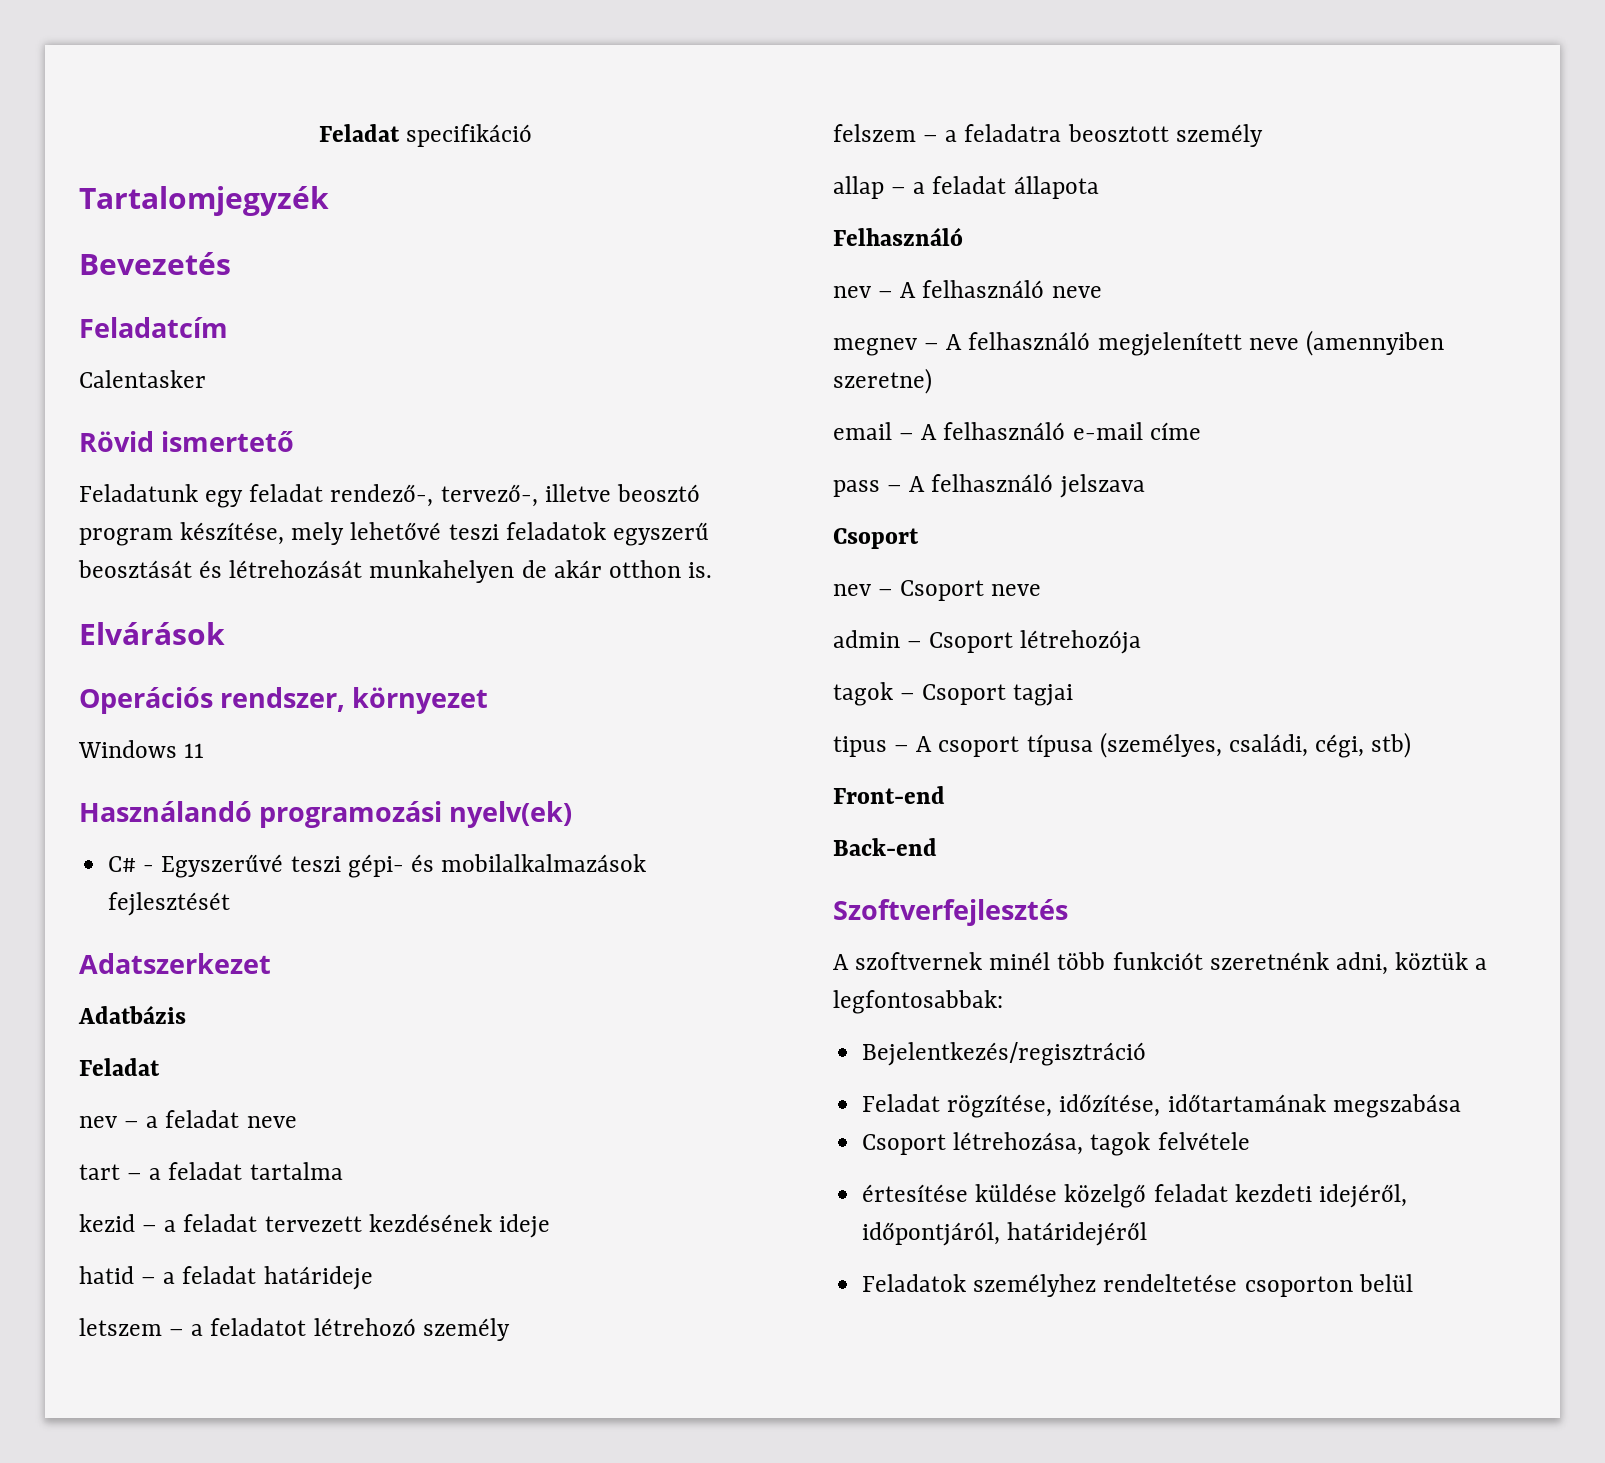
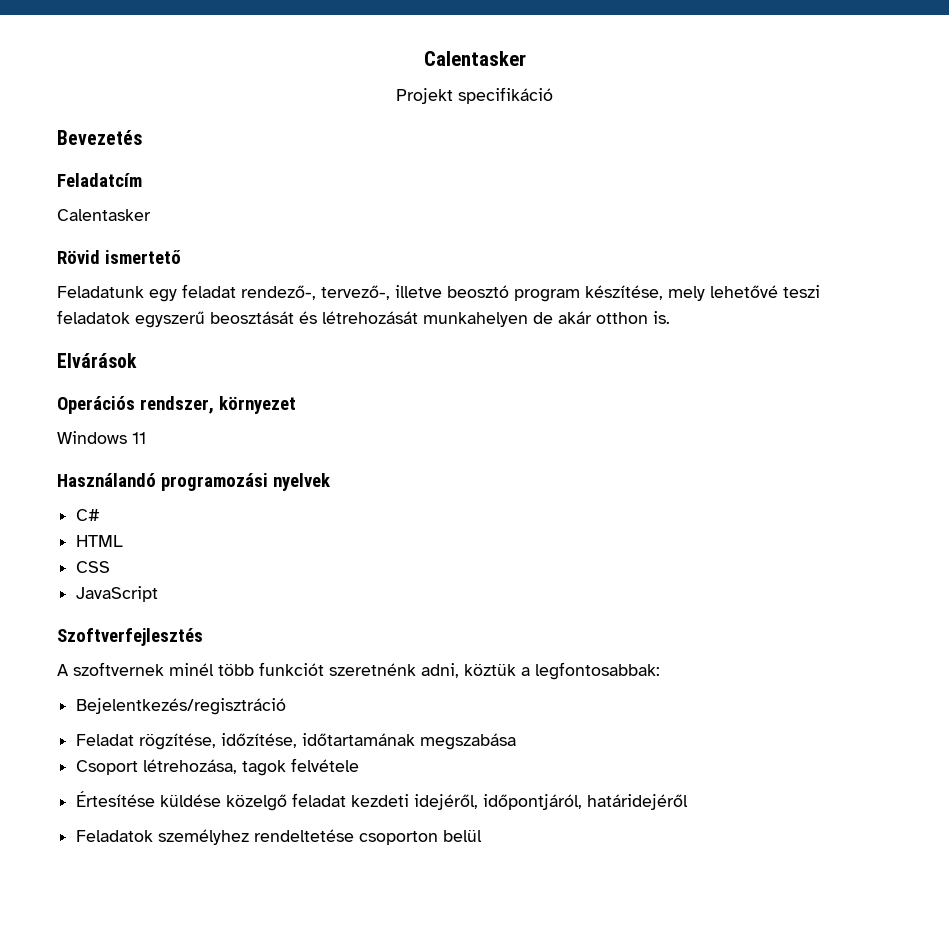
[318,124,400,142] Feladat -> [423,51,526,66] [396,88,453,104] Calentasker // Projekt
[79,186,329,216] // Tartalomjegyzék -> (553, 95) none
[449,801,573,828] nyelv(ek) -> [272,473,330,491] nyelvek
[143,854,647,878] [108,892,231,916] [79,953,271,974] [78,1005,186,1024] [79,1058,160,1076] [79,1110,297,1128] [79,1162,343,1180] [79,1214,550,1238] [79,1266,373,1290] [79,1318,510,1341] [833,124,1263,147] [833,176,1099,199] [833,227,963,246] [833,280,1102,298] [833,330,1444,356] [833,368,932,394] [833,422,1201,440] [833,474,1145,498] [833,528,919,549] [833,580,1042,601] [833,630,1142,654] [833,682,1074,706] [833,732,1412,758] [833,786,945,804] [833,838,937,856] - Egyszerűvé teszi gépi- és mobilalkalmazások fejlesztését // Adatszerkezet // Adatbázis // Feladat // nev – a feladat neve // tart – a feladat tartalma // kezid – a feladat tervezett kezdésének ideje // hatid – a feladat határideje // letszem – a feladatot létrehozó személy // felszem – a feladatra beosztott személy // allap – a feladat állapota // Felhasználó // nev – A felhasználó neve // megnev – A felhasználó megjelenített neve (amennyiben szeretne) // email – A felhasználó e-mail címe // pass – A felhasználó jelszava // Csoport // nev – Csoport neve // admin – Csoport létrehozója // tagok – Csoport tagjai // tipus – A csoport típusa (személyes, családi, cégi, stb) // Front-end // Back-end -> [76,535,124,547] [76,561,111,573] [76,586,159,602] // HTML // CSS // JavaScript
[862,1184,969,1202] értesítése -> [76,791,156,807] Értesítése

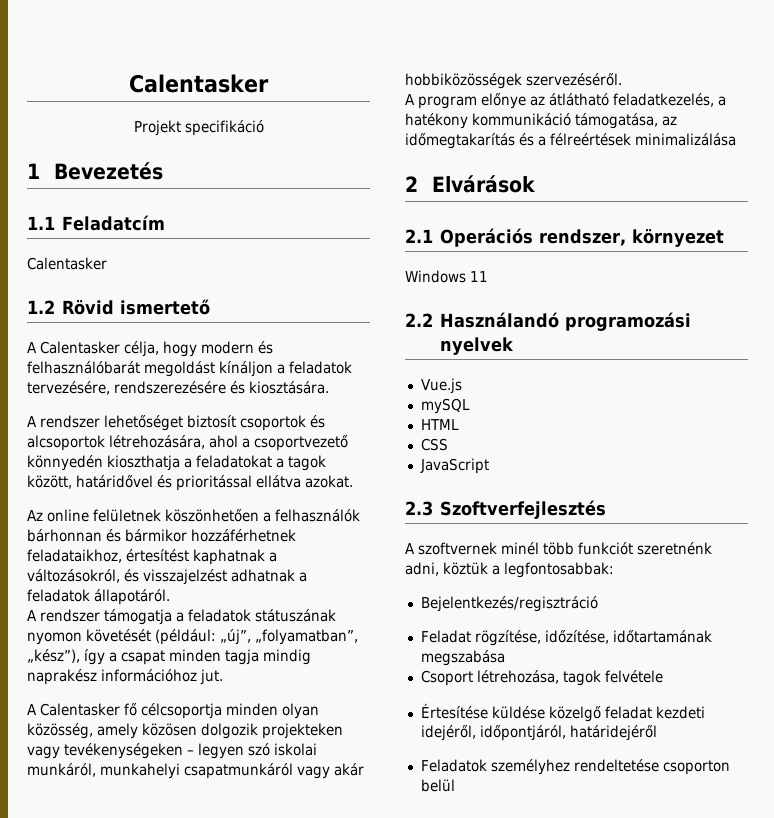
(553, 95) none -> [27,163,40,179] 1
(142, 137) none -> [27,216,55,230] 1.1
(151, 215) none -> [27,300,55,314] 1.2
[57,284,820,302] [57,310,670,328] Feladatunk egy feladat rendező-, tervező-, illetve beosztó program készítése, mely lehetővé teszi feladatok egyszerű beosztását és létrehozását munkahelyen de akár otthon is. // -> [27,341,273,357] [27,361,352,377] [27,381,329,395] [27,415,325,431] [27,435,348,451] [27,455,326,471] [27,475,353,491] [27,509,360,522] [27,529,296,542] [27,549,277,565] [27,569,307,585] [27,589,170,605] [27,609,336,625] [27,629,358,645] [27,649,311,665] [27,669,223,685] [27,703,319,719] [27,723,343,739] [27,743,317,759] [27,763,364,779] [405,73,622,89] [405,93,726,109] [405,113,677,129] [405,133,736,149] [405,176,418,192] A Calentasker célja, hogy modern és felhasználóbarát megoldást kínáljon a feladatok tervezésére, rendszerezésére és kiosztására. // A rendszer lehetőséget biztosít csoportok és alcsoportok létrehozására, ahol a csoportvezető könnyedén kioszthatja a feladatokat a tagok között, határidővel és prioritással ellátva azokat. // Az online felületnek köszönhetően a felhasználók bárhonnan és bármikor hozzáférhetnek feladataikhoz, értesítést kaphatnak a változásokról, és visszajelzést adhatnak a feladatok állapotáról. // A rendszer támogatja a feladatok státuszának nyomon követését (például: „új”, „folyamatban”, „kész”), így a csapat minden tagja mindig naprakész információhoz jut. // A Calentasker fő célcsoportja minden olyan közösség, amely közösen dolgozik projekteken vagy tevékenységeken – legyen szó iskolai munkáról, munkahelyi csapatmunkáról vagy akár hobbiközösségek szervezéséről. // A program előnye az átlátható feladatkezelés, a hatékony kommunikáció támogatása, az időmegtakarítás és a félreértések minimalizálása // 2
(137, 360) none -> [405,229,433,243] 2.1
(146, 438) none -> [405,313,433,327] 2.2
[76,509,101,521] C# -> [420,378,462,394] [420,398,470,414] Vue.js // mySQL
(159, 594) none -> [405,501,433,516] 2.3

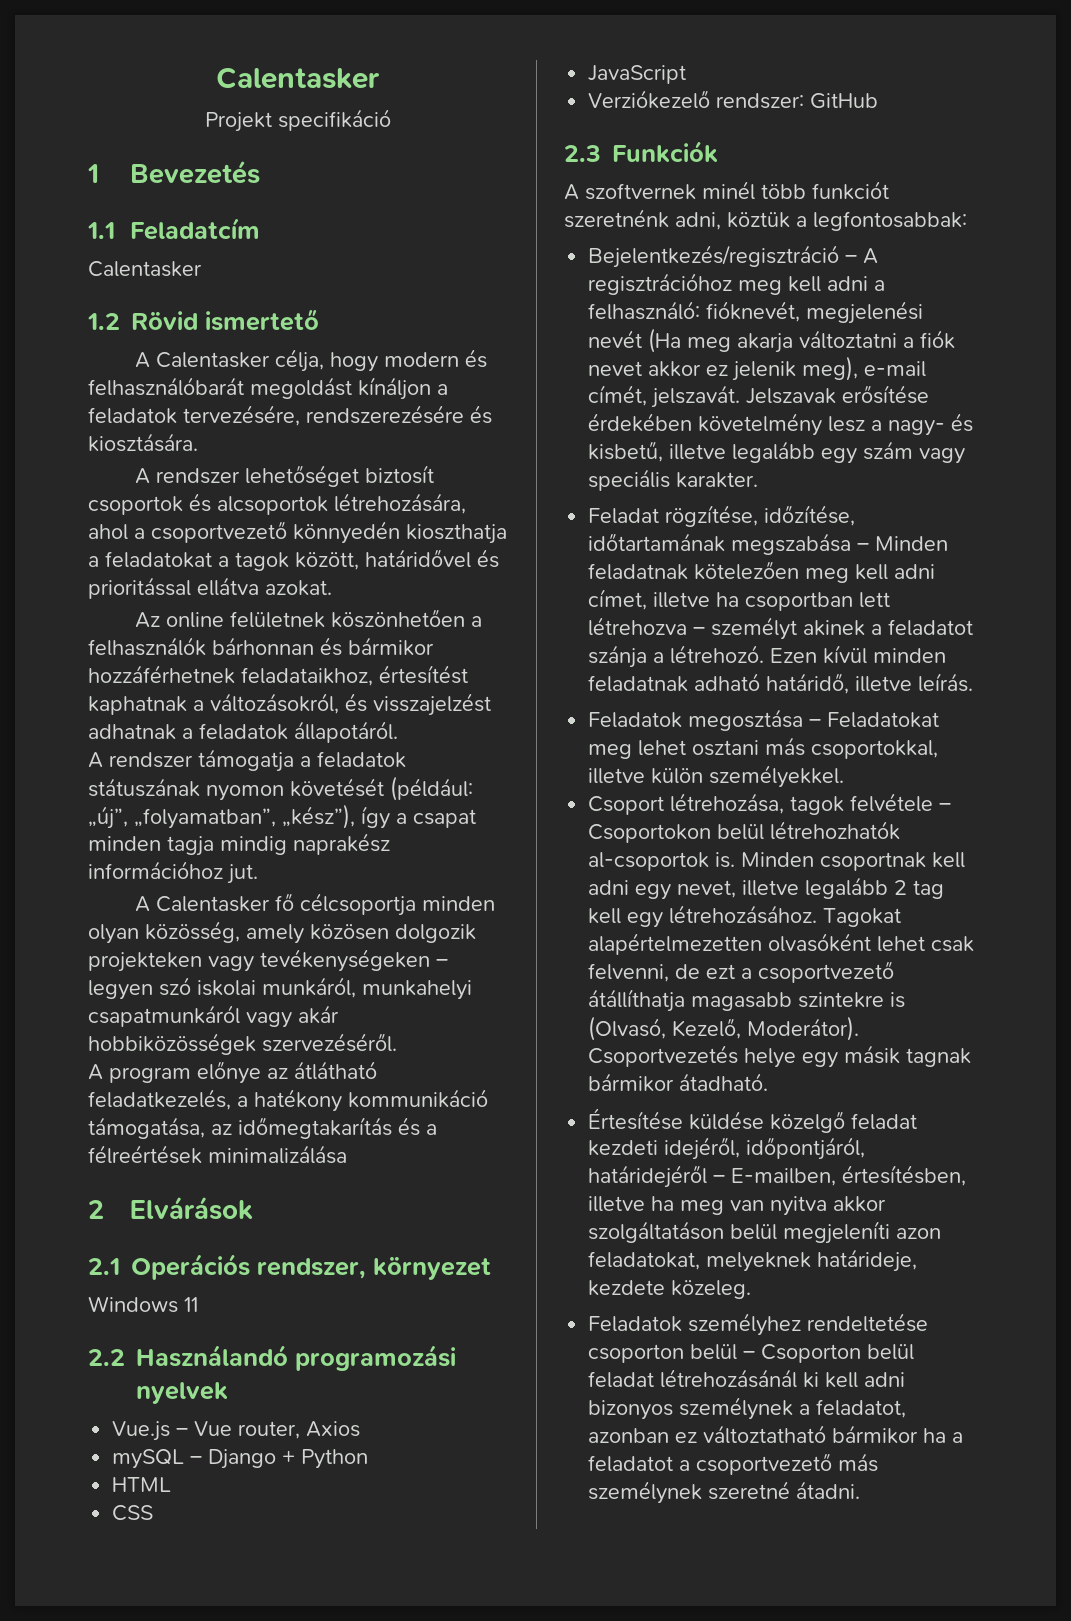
[420,398,470,414] // mySQL -> [176,1421,361,1439] [112,1449,369,1469] – Vue router, Axios // mySQL – Django + Python
(489, 466) none -> [588,90,879,109] // Verziókezelő rendszer: GitHub
[440,500,607,519] Szoftverfejlesztés -> [612,141,718,163] Funkciók
(598, 604) none -> [845,248,879,264] [588,273,886,295] [588,301,924,324] [588,328,956,353] [588,356,927,381] [588,385,930,408] [588,413,974,436] [588,441,966,464] [588,469,759,491] – A regisztrációhoz meg kell adni a felhasználó: fióknevét, megjelenési nevét (Ha meg akarja változtatni a fiók nevet akkor ez jelenik meg), e-mail címét, jelszavát. Jelszavak erősítése érdekében követelmény lesz a nagy- és kisbetű, illetve legalább egy szám vagy speciális karakter.
[420,670,663,686] // Csoport létrehozása, tagok felvétele -> [857,536,949,551] [588,561,936,583] [588,589,891,611] [588,617,974,640] [588,645,947,668] [588,673,974,694] [588,709,940,731] [588,737,939,759] [588,765,845,788] [588,793,952,815] [588,821,901,843] [588,852,966,871] [588,877,945,900] [588,905,902,928] [588,933,975,955] [588,961,895,983] [588,989,906,1012] [588,1016,860,1041] [588,1045,972,1068] [588,1073,769,1092] – Minden feladatnak kötelezően meg kell adni címet, illetve ha csoportban lett létrehozva – személyt akinek a feladatot szánja a létrehozó. Ezen kívül minden feladatnak adható határidő, illetve leírás. // Feladatok megosztása – Feladatokat meg lehet osztani más csoportokkal, illetve külön személyekkel. // Csoport létrehozása, tagok felvétele – Csoportokon belül létrehozhatók al-csoportok is. Minden csoportnak kell adni egy nevet, illetve legalább 2 tag kell egy létrehozásához. Tagokat alapértelmezetten olvasóként lehet csak felvenni, de ezt a csoportvezető átállíthatja magasabb szintekre is (Olvasó, Kezelő, Moderátor). Csoportvezetés helye egy másik tagnak bármikor átadható.
(657, 733) none -> [713,1165,967,1186] [588,1196,887,1216] [588,1221,942,1244] [588,1249,918,1272] [588,1280,752,1299] – E-mailben, értesítésben, illetve ha meg van nyitva akkor szolgáltatáson belül megjeleníti azon feladatokat, melyeknek határideje, kezdete közeleg.
(455, 785) none -> [743,1344,915,1363] [588,1369,906,1388] [588,1397,907,1420] [588,1425,964,1444] [588,1453,879,1475] [588,1481,861,1504] – Csoporton belül feladat létrehozásánál ki kell adni bizonyos személynek a feladatot, azonban ez változtatható bármikor ha a feladatot a csoportvezető más személynek szeretné átadni.

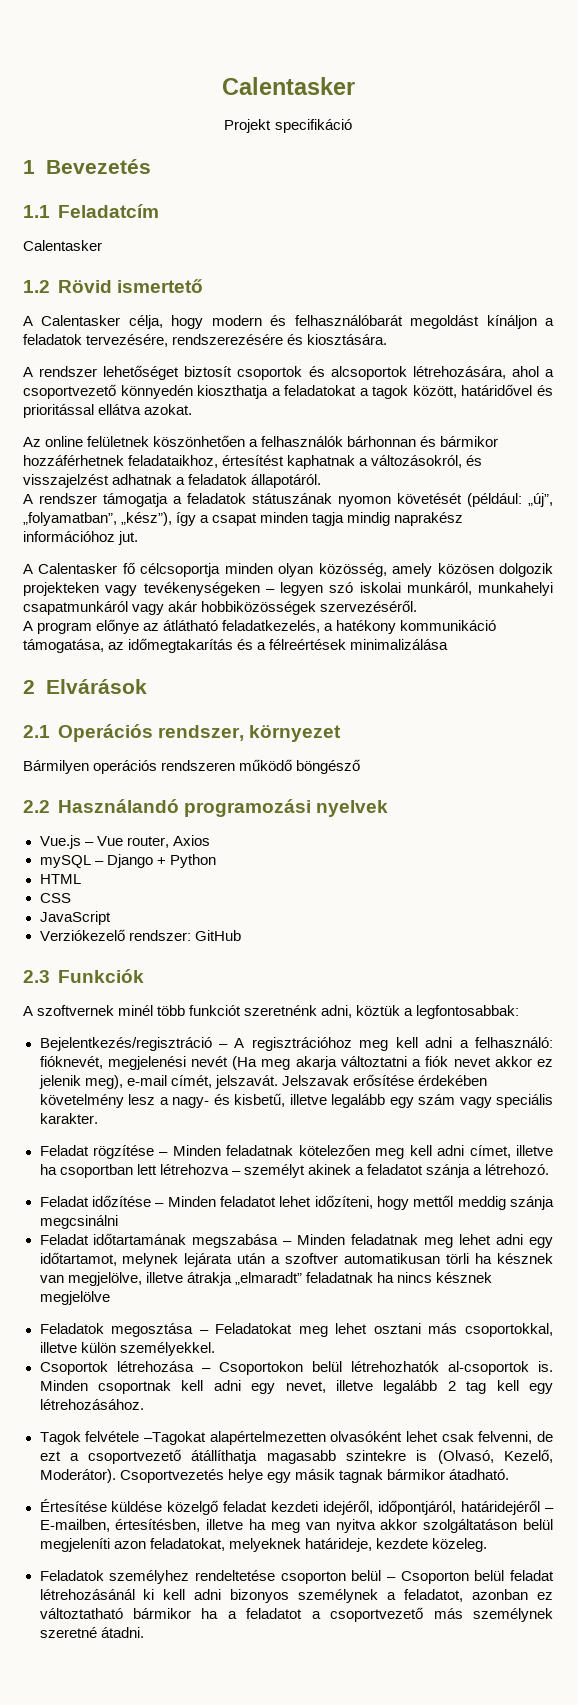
[88,1296,198,1313] Windows 11 -> [23,759,361,774] Bármilyen operációs rendszeren működő böngésző
[665,505,856,527] [588,533,852,555] rögzítése, időzítése, időtartamának megszabása -> [92,1145,154,1159] rögzítése
[770,645,947,664] [588,673,974,694] Ezen kívül minden feladatnak adható határidő, illetve leírás. -> [39,1195,555,1210] [39,1215,118,1229] [39,1233,554,1248] [39,1252,554,1267] [39,1272,492,1286] [39,1291,110,1305] // Feladat időzítése – Minden feladatot lehet időzíteni, hogy mettől meddig szánja megcsinálni // Feladat időtartamának megszabása – Minden feladatnak meg lehet adni egy időtartamot, melynek lejárata után a szoftver automatikusan törli ha késznek van megjelölve, illetve átrakja „elmaradt” feladatnak ha nincs késznek megjelölve
[588,793,934,815] Csoport létrehozása, tagok felvétele -> [39,1361,194,1375] Csoportok létrehozása
[823,908,902,927] Tagokat -> [39,1431,206,1445] // Tagok felvétele –Tagokat

